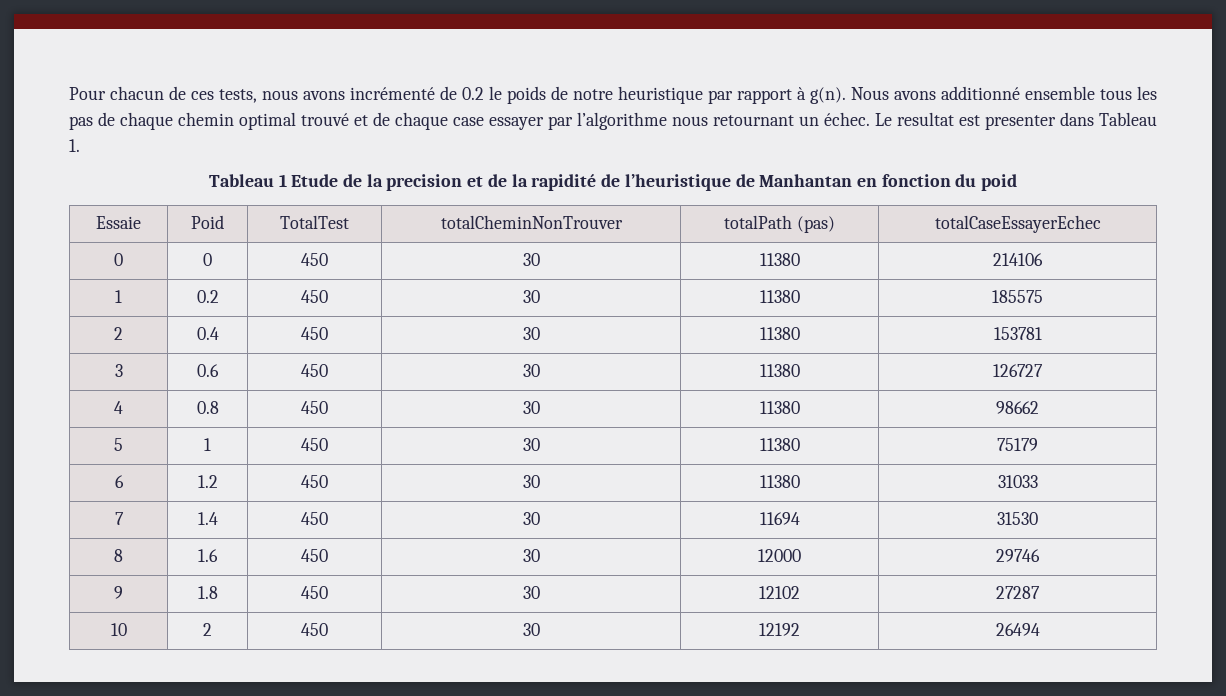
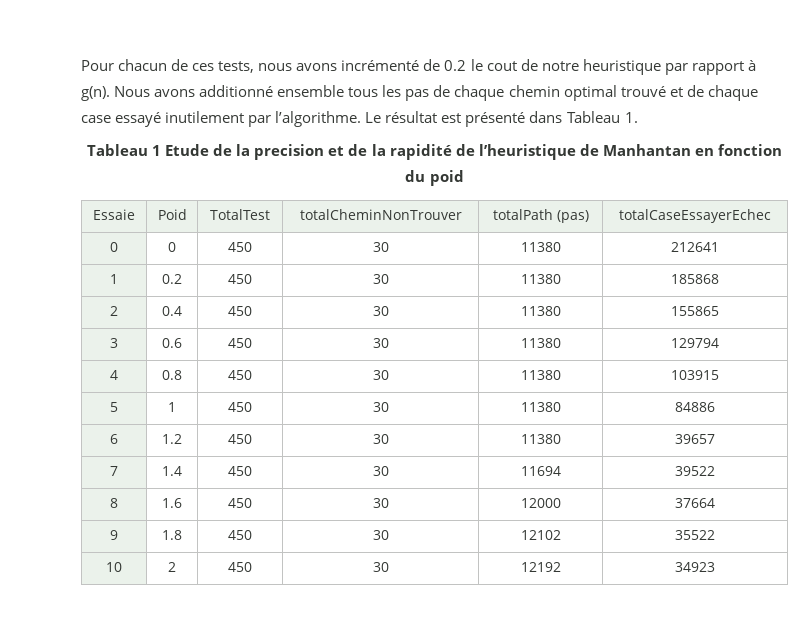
[507,86,546,104] poids -> [486,61,517,71] cout
[489,112,1056,130] essayer par l’algorithme nous retournant un échec. Le resultat est presenter -> [115,111,526,127] essayé inutilement par l’algorithme. Le résultat est présenté
[993,253,1043,266] 214106 -> [671,242,719,252] 212641
[992,290,1043,303] 185575 -> [671,274,719,284] 185868
[993,327,1042,340] 153781 -> [671,306,719,316] 155865
[993,364,1043,377] 126727 -> [671,338,719,348] 129794
[996,401,1039,414] 98662 -> [671,370,719,380] 103915
[997,438,1038,451] 75179 -> [675,402,715,412] 84886
[997,475,1038,488] 31033 -> [675,434,715,444] 39657
[997,512,1038,525] 31530 -> [675,466,715,476] 39522
[996,549,1040,562] 29746 -> [675,498,715,508] 37664
[996,586,1040,599] 27287 -> [675,530,715,540] 35522
[995,623,1040,636] 26494 -> [675,562,715,572] 34923

